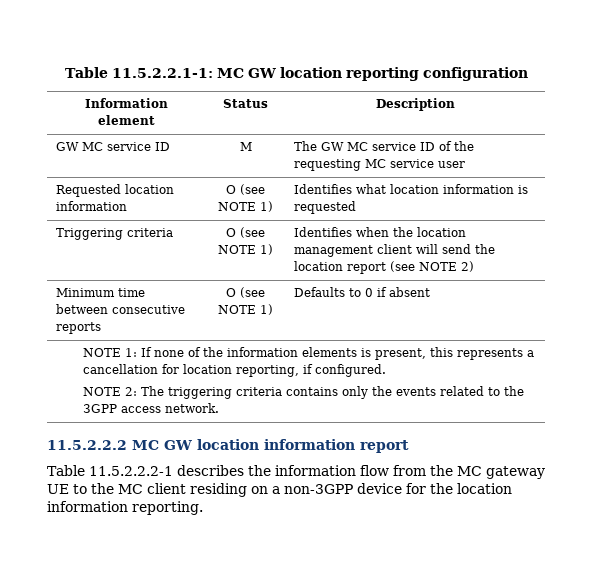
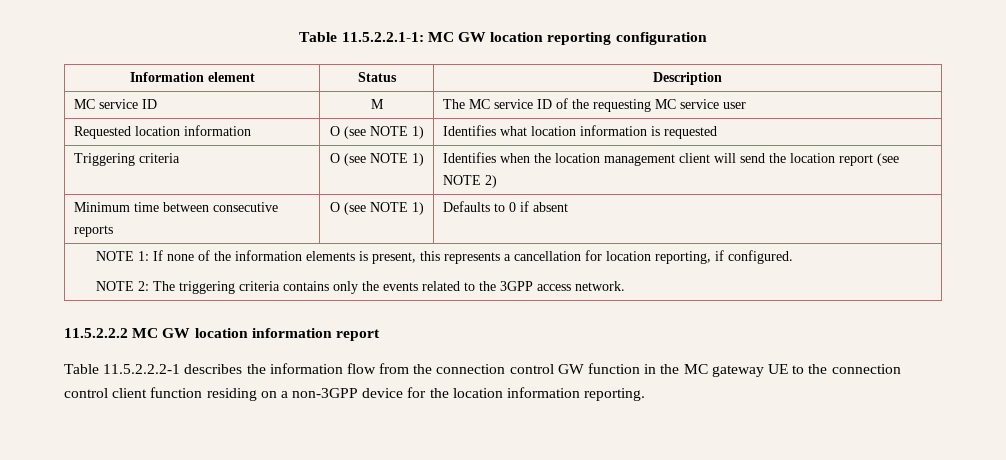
[56,142,80,151] GW -> (722, 78) none
[321,142,345,151] GW -> (466, 104) none
(453, 470) none -> [436,363,680,374] connection control GW function in the
[118,483,186,494] MC client -> [831,364,901,374] [64,387,203,398] connection control client function

